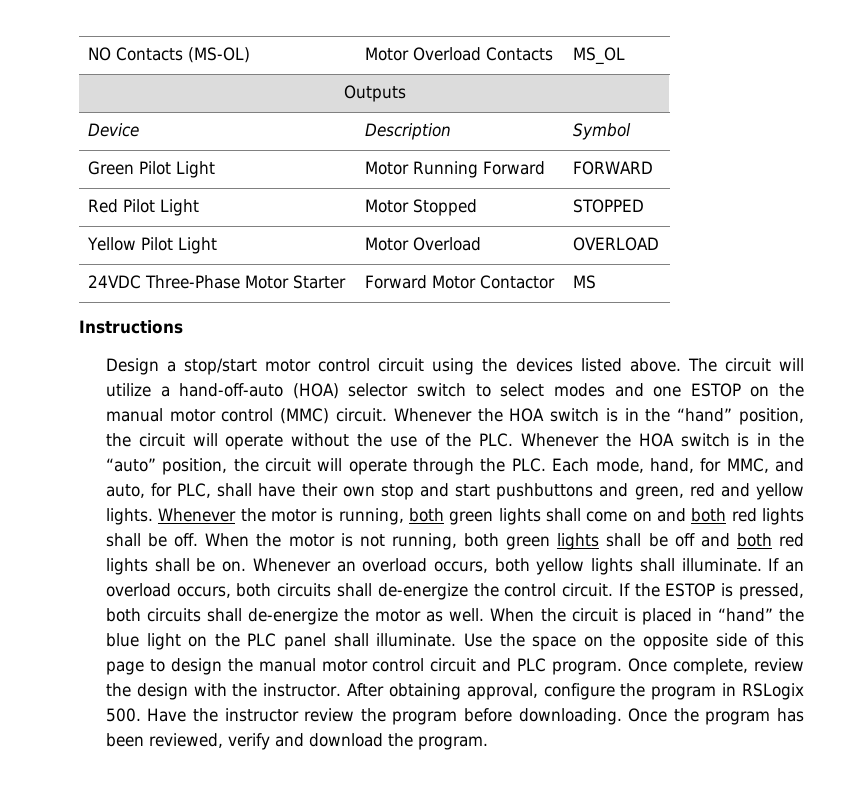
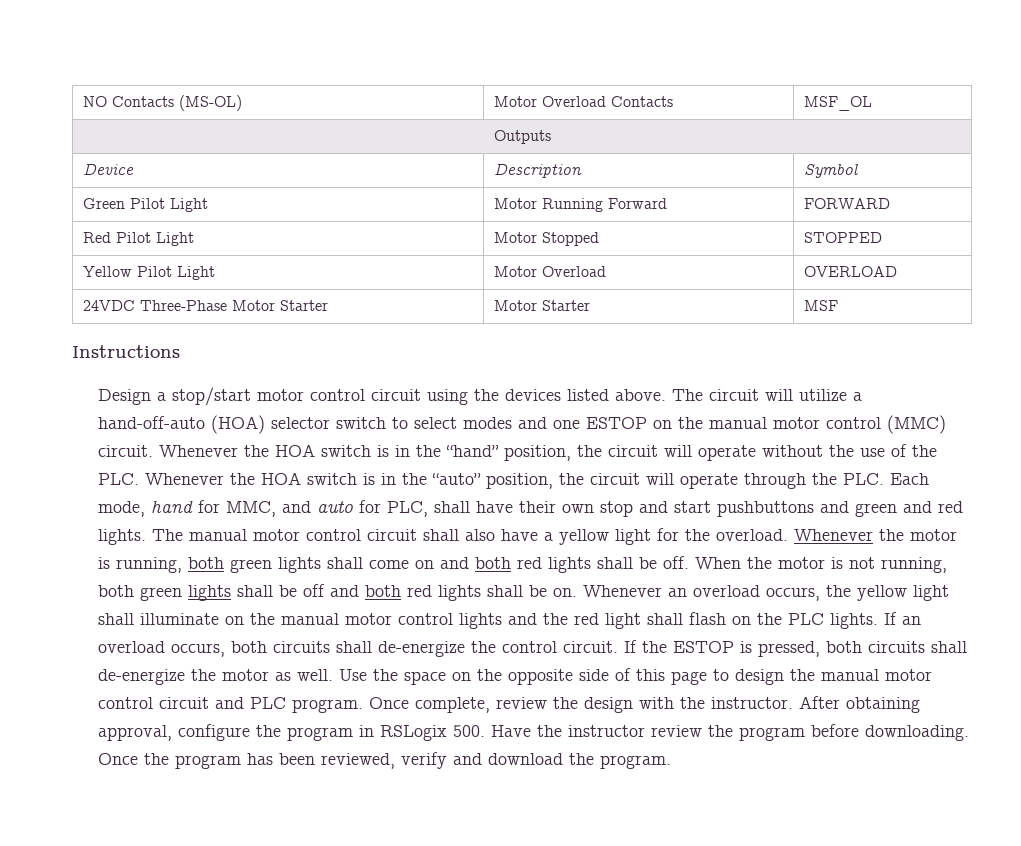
[572,47,625,65] MS_OL -> [804,96,873,111] MSF_OL
[364,275,555,289] [572,275,596,289] Forward Motor Contactor | MS -> [494,300,591,311] [804,300,839,311] Motor Starter | MSF
[649,458,694,473] hand, -> [150,500,193,513] hand
[105,484,145,498] auto, -> [316,501,353,513] auto
[634,483,804,500] [105,508,153,525] green, red and yellow lights. -> [854,501,963,517] [97,528,788,545] green and red lights. The manual motor control circuit shall also have a yellow light for the overload.
[494,558,762,575] both yellow lights shall illuminate. -> [825,585,949,601] [97,612,878,629] the yellow light shall illuminate on the manual motor control lights and the red light shall flash on the PLC lights.
[490,608,804,625] [105,633,457,650] When the circuit is placed in “hand” the blue light on the PLC panel shall illuminate. -> (333, 675) none

